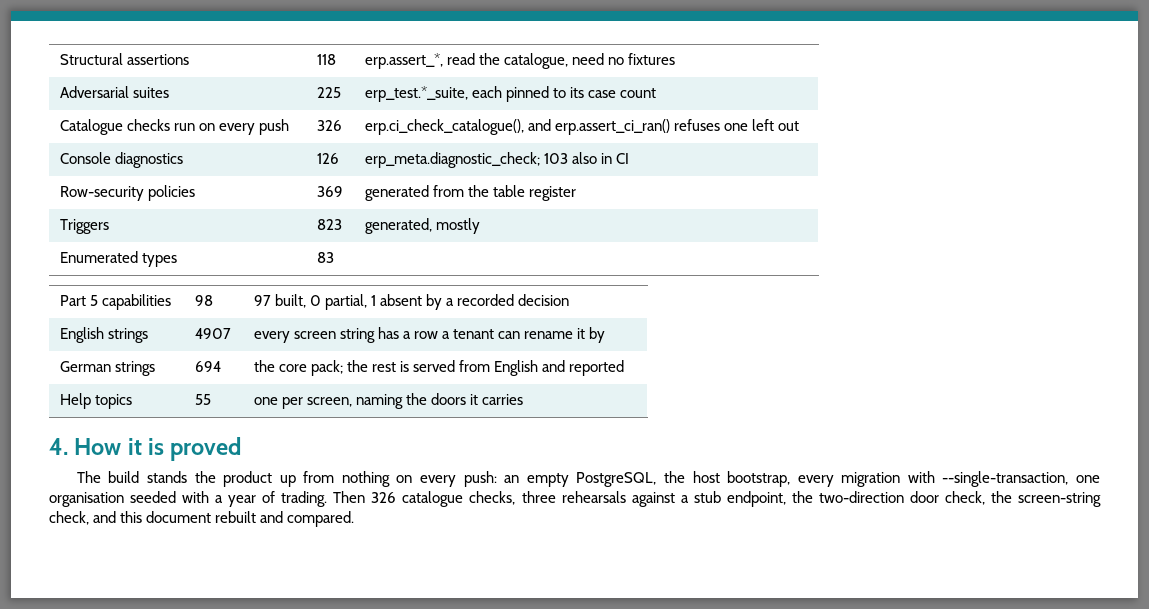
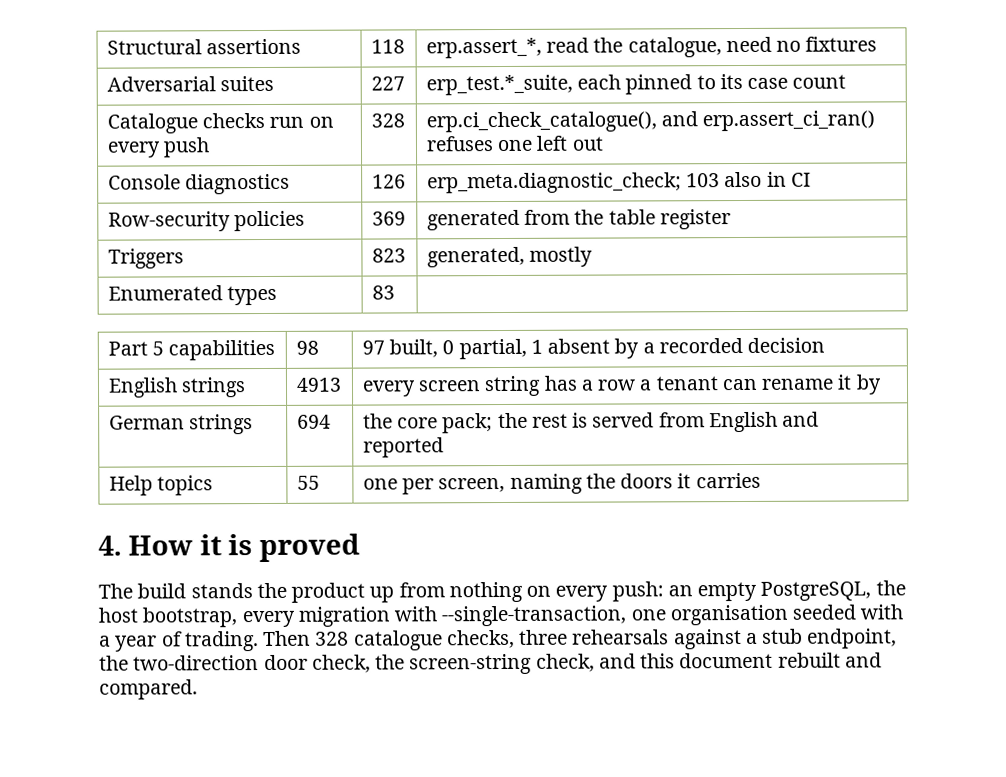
[316,87,341,98] 225 -> [370,76,405,91] 227
[316,120,342,131] 326 -> [370,113,405,128] 328
[194,328,231,339] 4907 -> [295,377,342,392] 4913
[371,492,397,503] 326 -> [315,631,350,646] 328

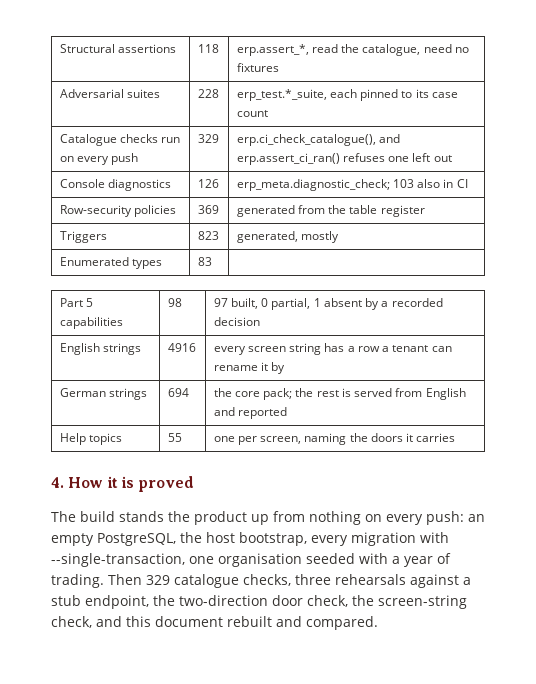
[370,76,405,91] 227 -> [197,89,219,98] 228
[370,113,405,128] 328 -> [197,134,219,143] 329
[295,377,342,392] 4913 -> [167,343,196,352] 4916
[315,631,350,646] 328 -> [146,575,170,585] 329

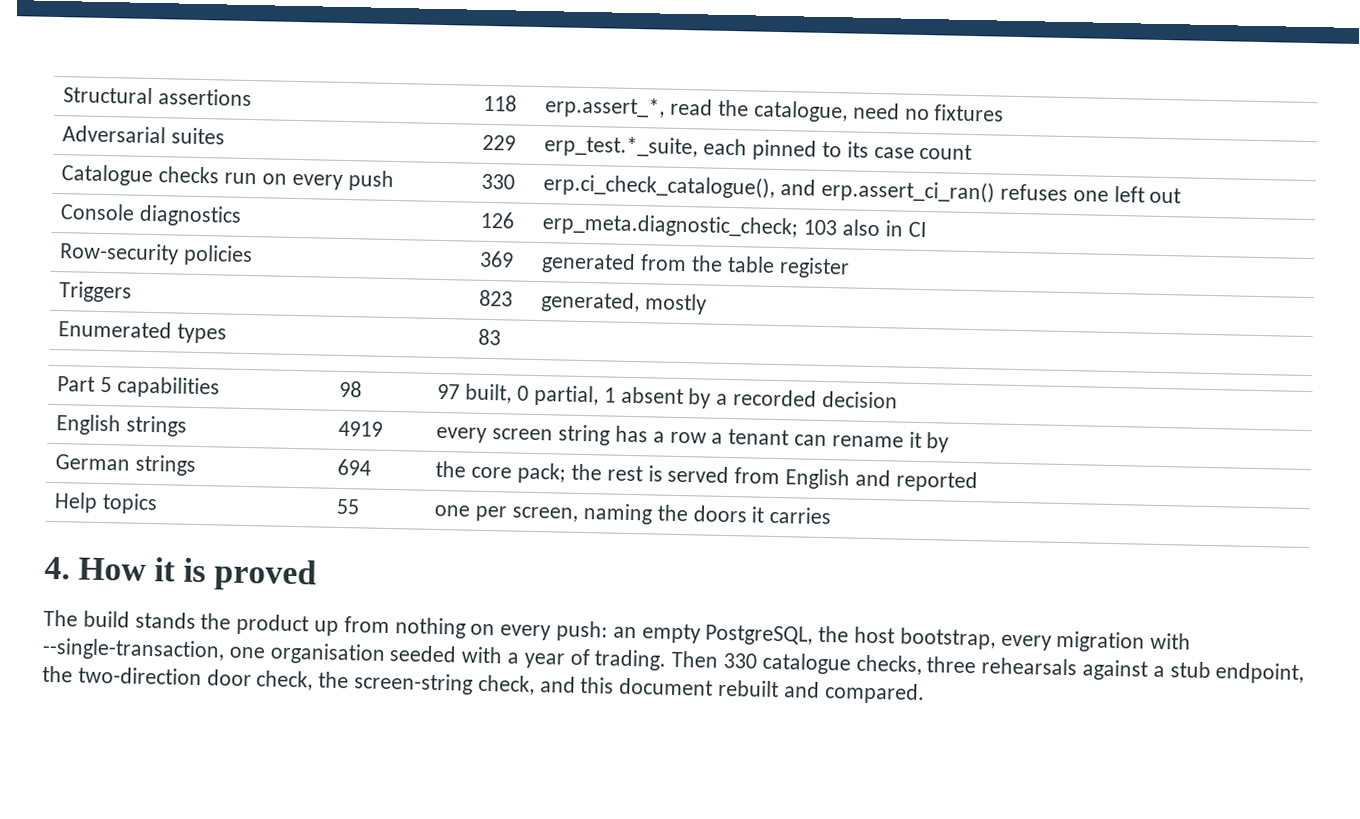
[197,89,219,98] 228 -> [482,134,517,151] 229
[197,134,219,143] 329 -> [481,173,516,190] 330
[167,343,196,352] 4916 -> [338,420,384,437] 4919
[146,575,170,585] 329 -> [723,652,758,669] 330

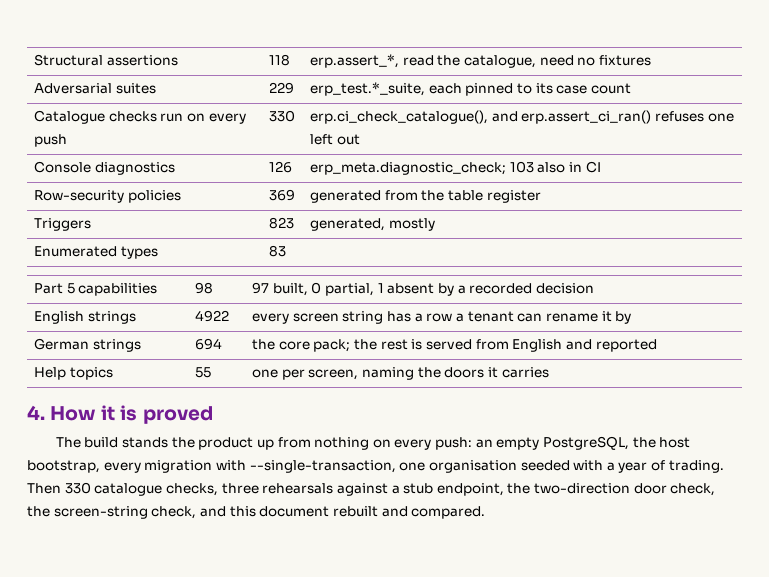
[338,420,384,437] 4919 -> [195,310,230,322] 4922

